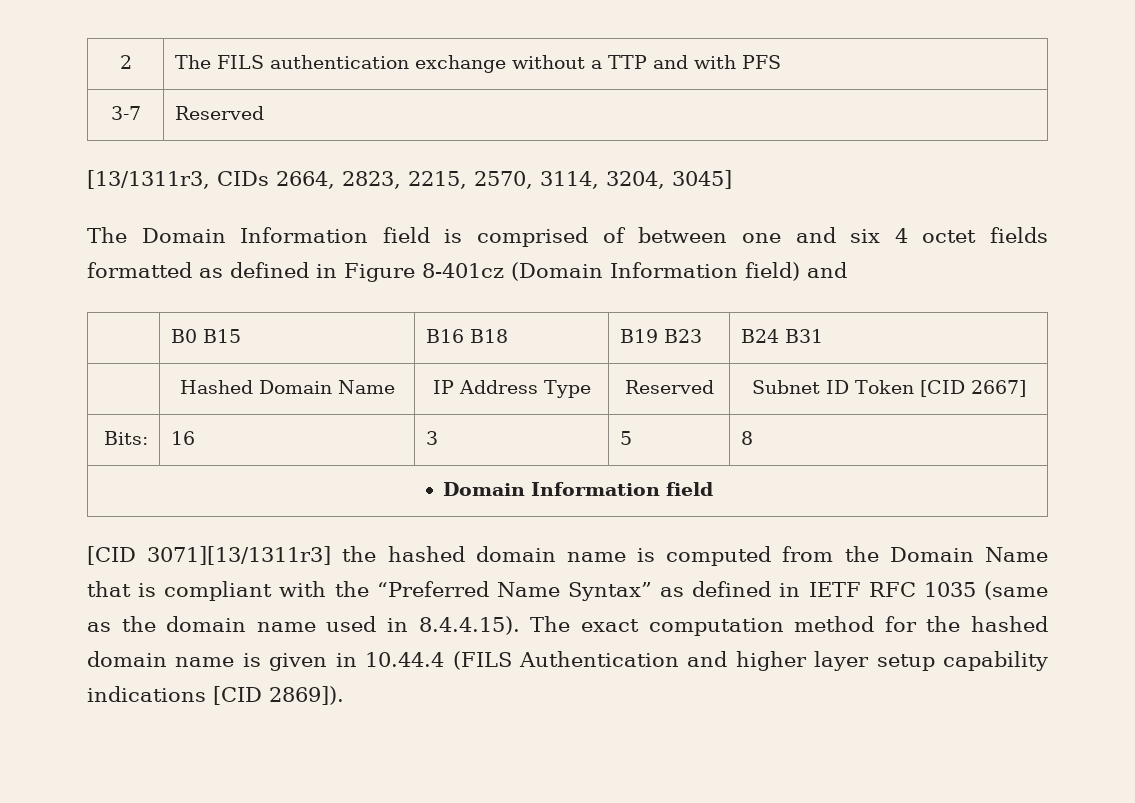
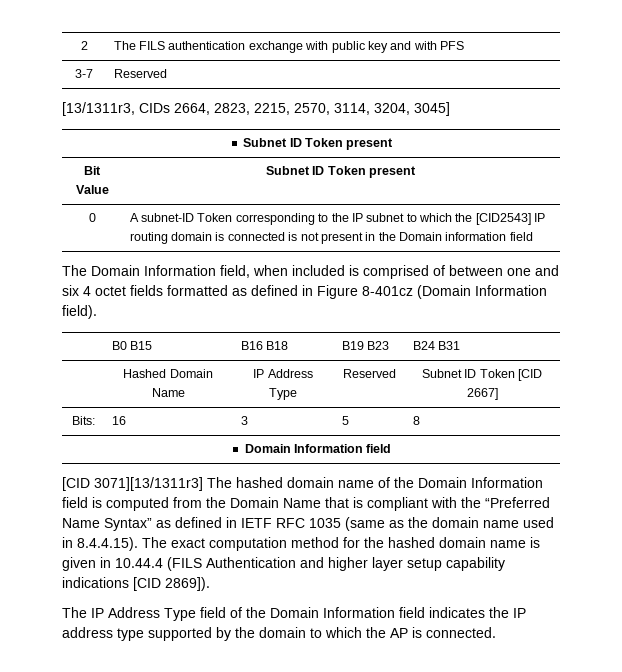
[512,55,648,69] without a TTP -> [305,41,388,53] with public key
(732, 179) none -> [243,138,394,150] [84,166,101,175] [75,185,109,194] [265,166,417,178] [88,213,96,222] [129,213,546,225] [129,232,533,244] // Subnet ID Token present // Bit Value | Subnet ID Token present // 0 | A subnet-ID Token corresponding to the IP subnet to which the [CID2543] IP routing domain is connected is not present in the Domain information field
[382,227,430,243] field -> [220,265,345,278] field, when included
[745,262,847,281] field) and -> [62,305,97,319] field).
[342,546,626,562] the hashed domain name -> [207,477,543,488] [62,497,88,508] The hashed domain name of the Domain Information field
(344, 695) none -> [62,607,526,621] [62,627,496,641] // The IP Address Type field of the Domain Information field indicates the IP address type supported by the domain to which the AP is connected.

